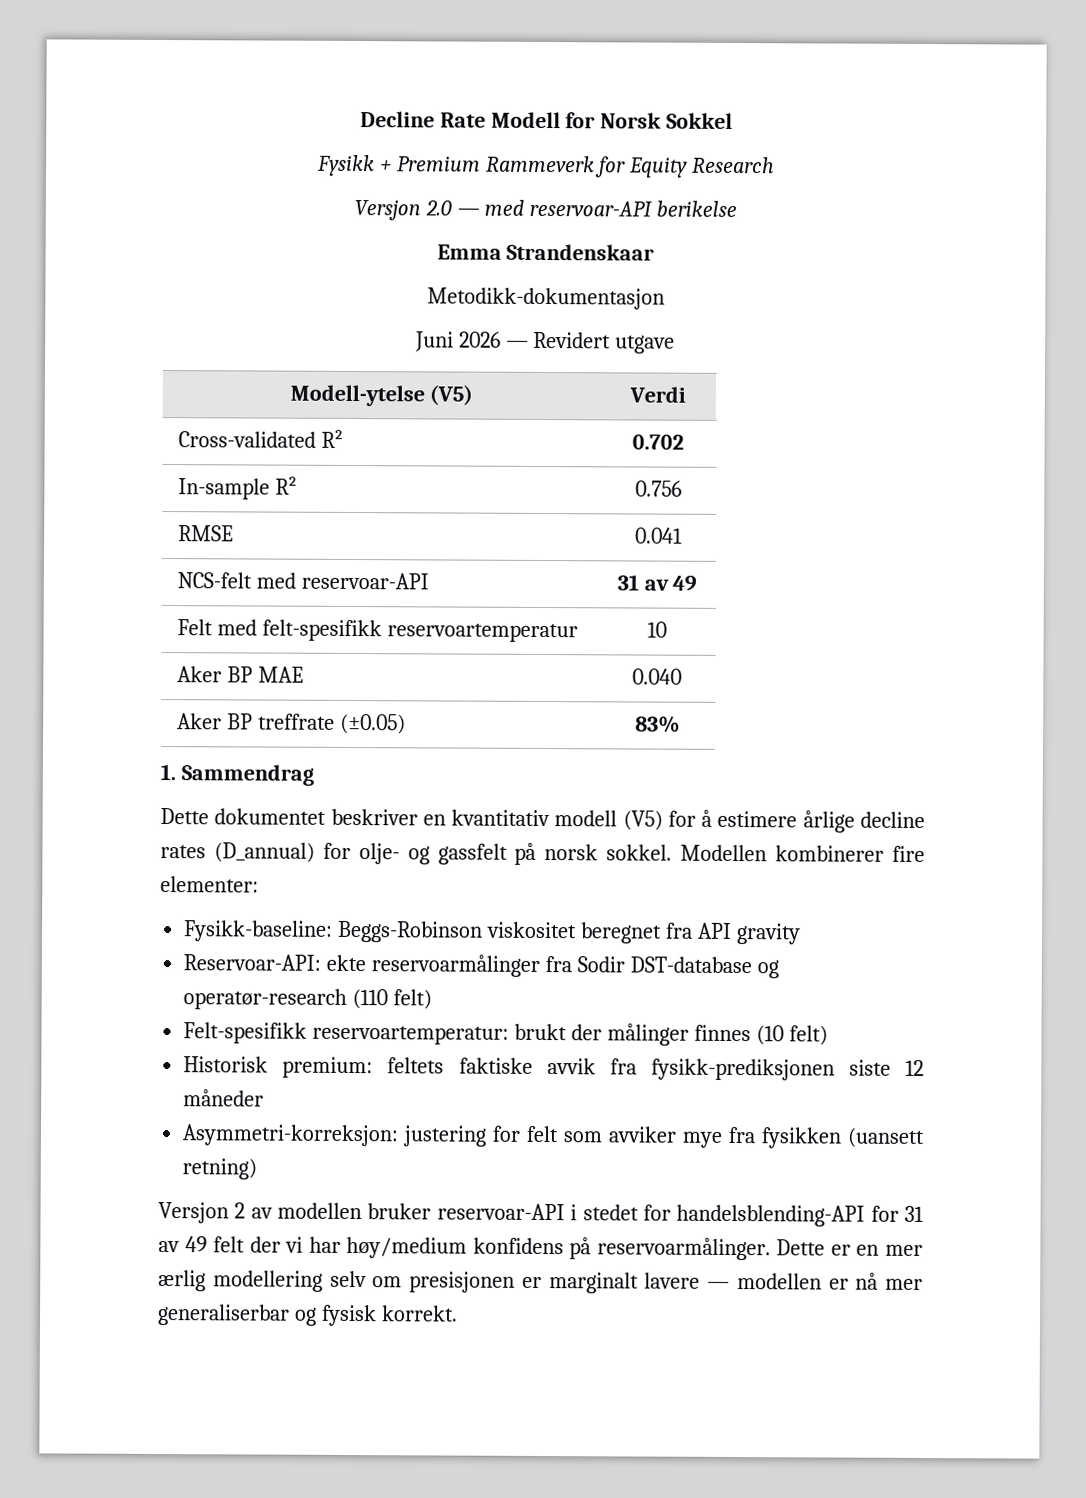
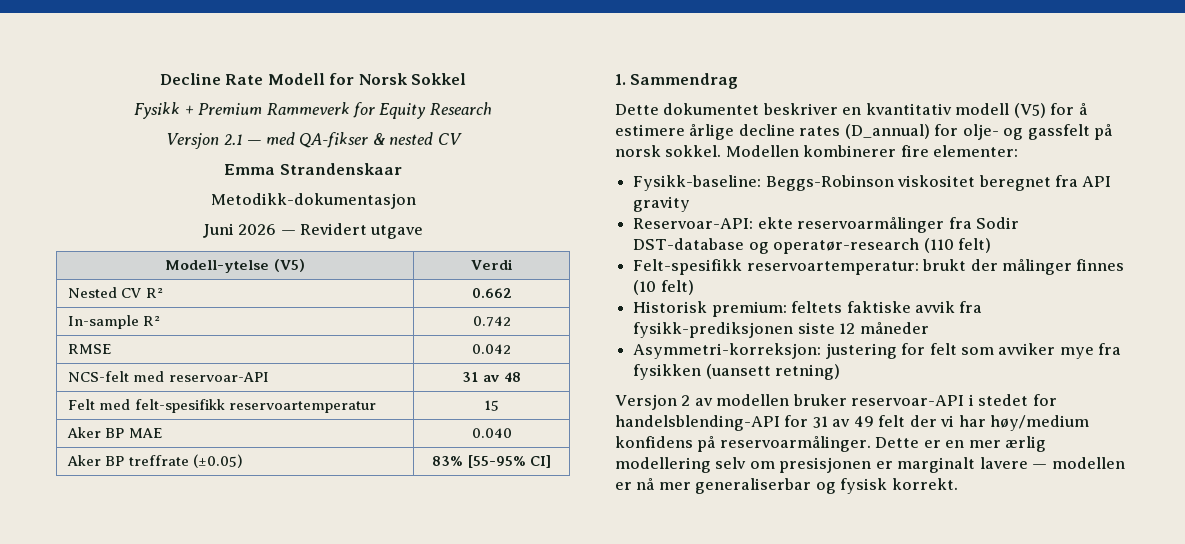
[424,200,452,216] 2.0 -> [223,134,243,145] 2.1
[529,200,738,218] reservoar-API berikelse -> [299,132,462,148] QA-fikser & nested CV
[177,429,344,448] [632,434,684,450] Cross-validated R² | 0.702 -> [68,287,163,298] [471,288,512,298] Nested CV R² | 0.662
[634,480,682,497] 0.756 -> [472,316,511,327] 0.742
[634,527,683,544] 0.041 -> [472,344,512,354] 0.042
[672,575,698,591] 49 -> [503,372,521,382] 48
[647,621,667,638] 10 -> [484,400,500,411] 15
(680, 724) none -> [467,455,551,468] [55-95% CI]

